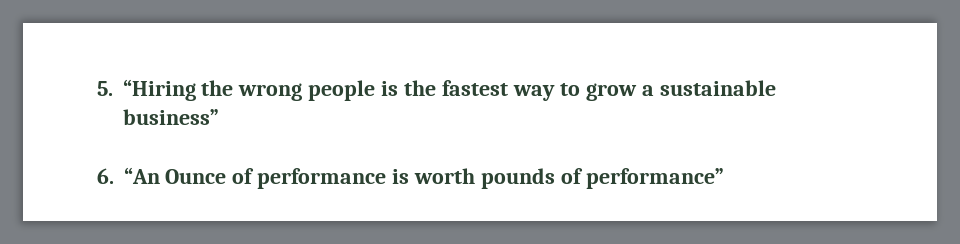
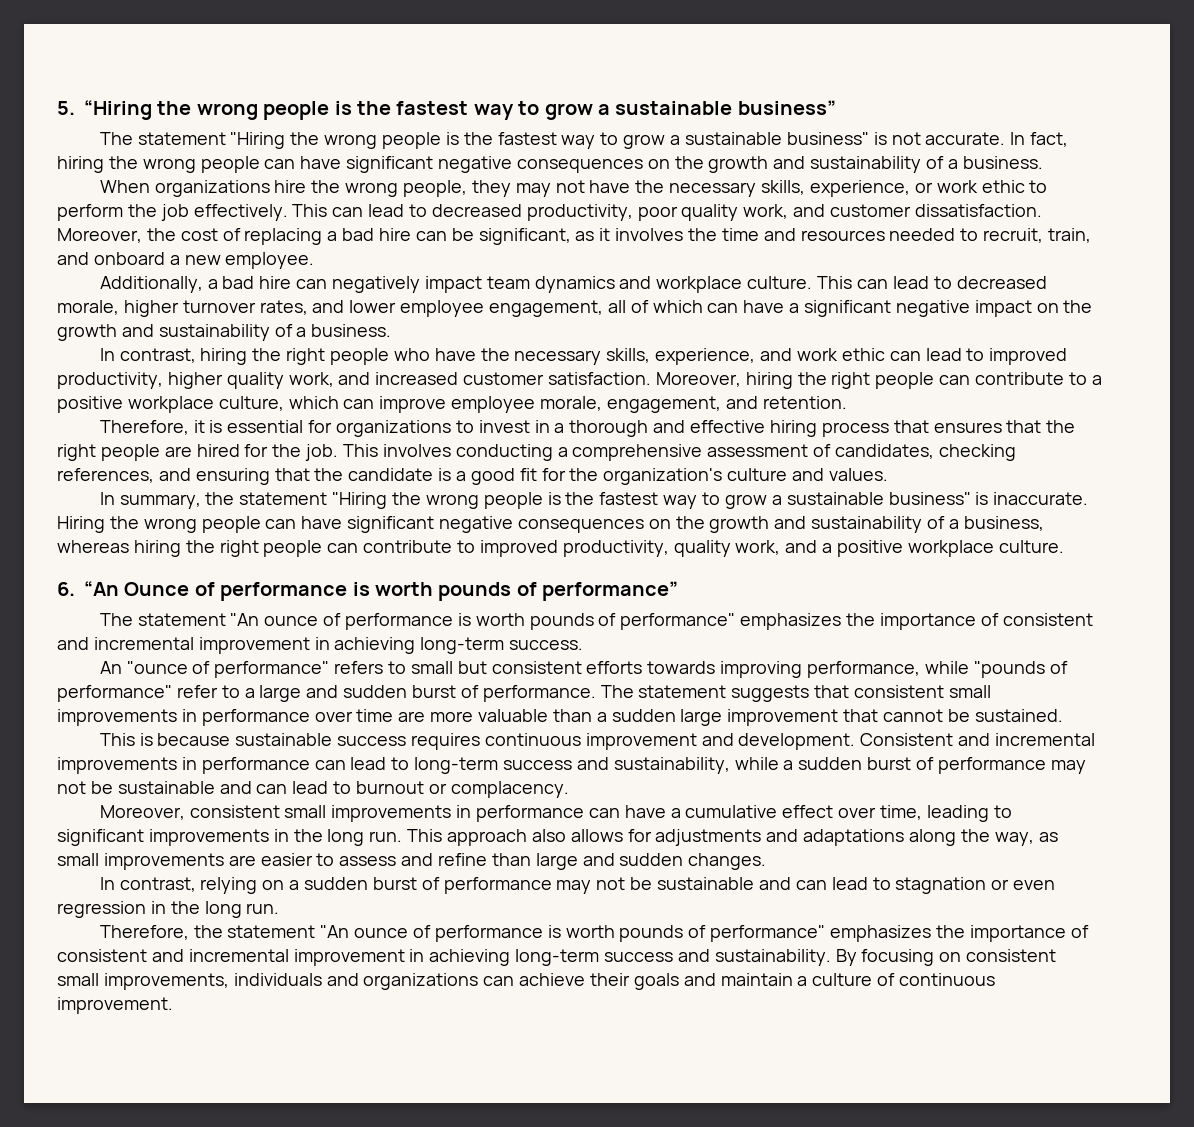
(219, 117) none -> [99,132,1069,149] [57,156,1043,173] [99,180,1048,197] [57,204,1042,221] [57,228,1092,245] [57,252,315,269] [99,276,1047,293] [57,300,1093,317] [57,324,392,341] [99,348,1068,365] [57,372,1102,389] [57,396,847,413] [99,420,1076,437] [57,444,1016,461] [57,468,888,485] [99,492,1089,509] [57,516,1044,533] [57,540,1064,557] // The statement "Hiring the wrong people is the fastest way to grow a sustainable business" is not accurate. In fact, hiring the wrong people can have significant negative consequences on the growth and sustainability of a business. // When organizations hire the wrong people, they may not have the necessary skills, experience, or work ethic to perform the job effectively. This can lead to decreased productivity, poor quality work, and customer dissatisfaction. Moreover, the cost of replacing a bad hire can be significant, as it involves the time and resources needed to recruit, train, and onboard a new employee. // Additionally, a bad hire can negatively impact team dynamics and workplace culture. This can lead to decreased morale, higher turnover rates, and lower employee engagement, all of which can have a significant negative impact on the growth and sustainability of a business. // In contrast, hiring the right people who have the necessary skills, experience, and work ethic can lead to improved productivity, higher quality work, and increased customer satisfaction. Moreover, hiring the right people can contribute to a positive workplace culture, which can improve employee morale, engagement, and retention. // Therefore, it is essential for organizations to invest in a thorough and effective hiring process that ensures that the right people are hired for the job. This involves conducting a comprehensive assessment of candidates, checking references, and ensuring that the candidate is a good fit for the organization's culture and values. // In summary, the statement "Hiring the wrong people is the fastest way to grow a sustainable business" is inaccurate. Hiring the wrong people can have significant negative consequences on the growth and sustainability of a business, whereas hiring the right people can contribute to improved productivity, quality work, and a positive workplace culture.
(725, 178) none -> [99,613,1093,630] [57,637,584,654] [99,661,1068,678] [57,685,991,702] [57,709,1063,726] [99,733,1096,750] [57,757,1086,774] [57,781,569,798] [99,805,1012,822] [57,829,1058,846] [57,853,767,870] [99,877,1056,894] [57,901,280,918] [99,925,1089,942] [57,949,1057,966] [57,973,996,990] [57,997,173,1014] // The statement "An ounce of performance is worth pounds of performance" emphasizes the importance of consistent and incremental improvement in achieving long-term success. // An "ounce of performance" refers to small but consistent efforts towards improving performance, while "pounds of performance" refer to a large and sudden burst of performance. The statement suggests that consistent small improvements in performance over time are more valuable than a sudden large improvement that cannot be sustained. // This is because sustainable success requires continuous improvement and development. Consistent and incremental improvements in performance can lead to long-term success and sustainability, while a sudden burst of performance may not be sustainable and can lead to burnout or complacency. // Moreover, consistent small improvements in performance can have a cumulative effect over time, leading to significant improvements in the long run. This approach also allows for adjustments and adaptations along the way, as small improvements are easier to assess and refine than large and sudden changes. // In contrast, relying on a sudden burst of performance may not be sustainable and can lead to stagnation or even regression in the long run. // Therefore, the statement "An ounce of performance is worth pounds of performance" emphasizes the importance of consistent and incremental improvement in achieving long-term success and sustainability. By focusing on consistent small improvements, individuals and organizations can achieve their goals and maintain a culture of continuous improvement.

